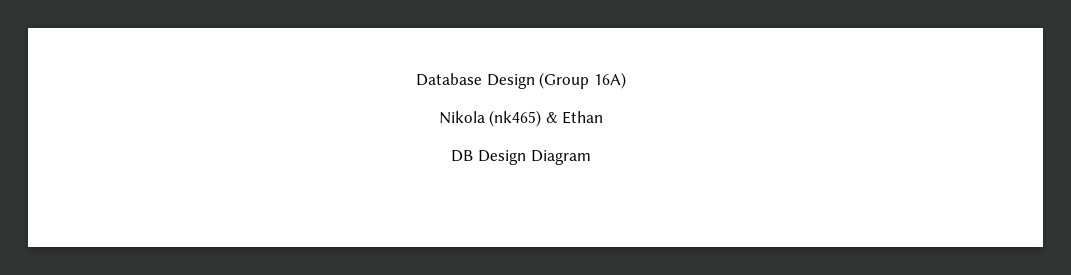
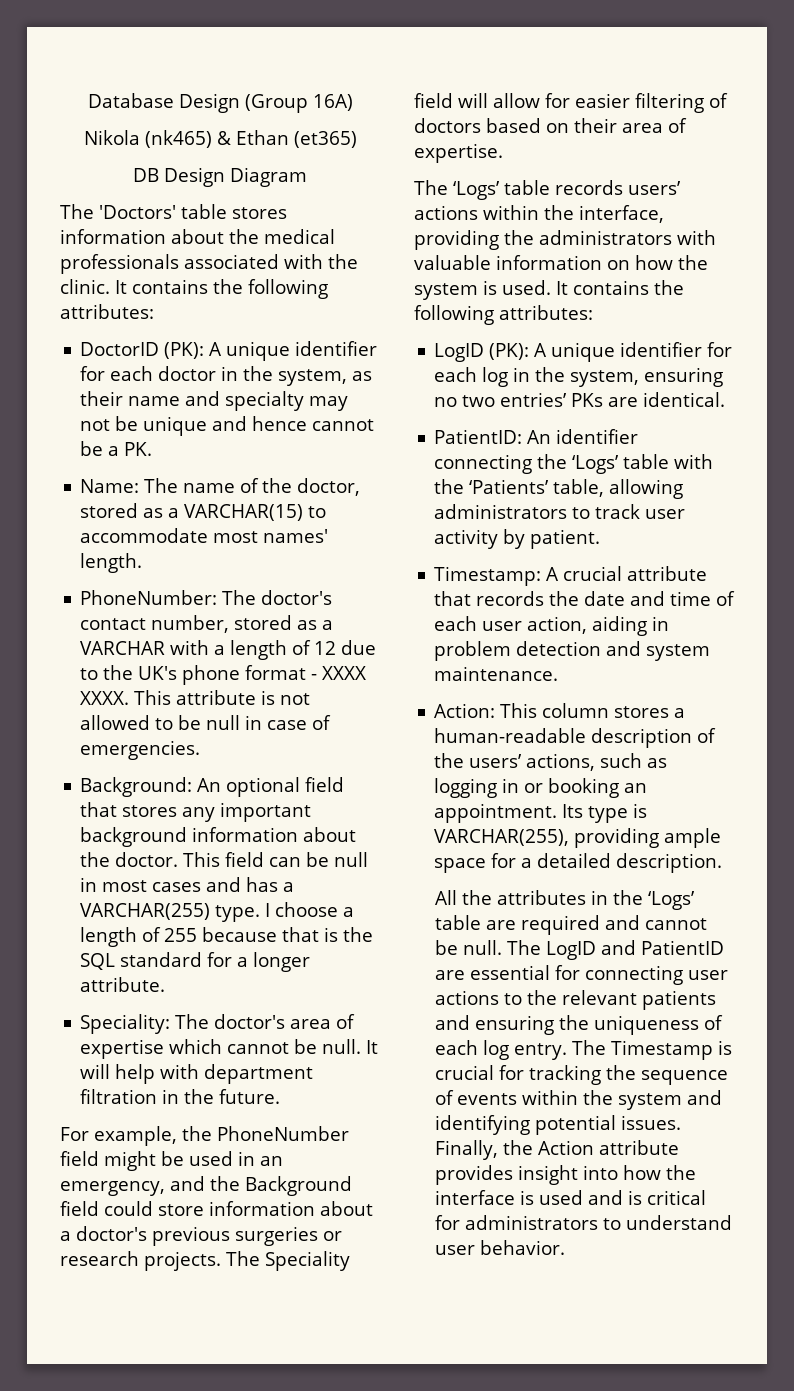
(604, 117) none -> [293,131,357,148] (et365)
(591, 157) none -> [60,204,287,219] [60,229,335,244] [60,254,358,274] [60,279,328,299] [60,304,154,319] [80,341,378,361] [80,366,373,386] [80,391,349,411] [80,416,375,436] [80,441,153,456] [80,478,361,496] [80,503,327,521] [80,528,329,543] [80,553,143,573] [80,590,333,605] [80,615,334,633] [80,640,377,660] [80,665,367,685] [80,690,311,705] [80,715,332,730] [80,740,201,760] [80,777,345,797] [80,802,312,822] [80,827,357,847] [80,852,369,867] [80,877,295,892] [80,902,355,922] [80,927,374,947] [80,952,311,972] [80,977,166,992] [80,1014,356,1034] [80,1039,379,1059] [80,1064,314,1084] [80,1089,281,1104] [60,1126,349,1146] [60,1151,283,1171] [60,1176,352,1196] [60,1201,373,1216] [60,1226,343,1246] [60,1251,350,1271] [414,93,728,113] [414,118,687,133] [414,143,503,163] [414,180,680,200] [414,205,664,223] [414,230,716,250] [414,255,708,270] [414,280,684,300] [414,305,593,325] [434,342,733,362] [434,367,724,387] [434,392,726,407] [434,429,639,444] [434,454,714,474] [434,479,684,499] [434,504,686,519] [434,529,601,549] [434,566,708,586] [434,591,736,606] [434,616,670,636] [434,641,711,661] [434,666,559,681] [434,703,686,718] [434,728,717,748] [434,753,668,771] [434,778,648,798] [434,803,648,823] [434,828,722,848] [434,853,723,873] [434,890,694,910] [434,915,707,935] [434,940,724,960] [434,965,728,985] [434,990,716,1010] [434,1015,723,1035] [434,1040,732,1060] [434,1065,728,1085] [434,1090,722,1110] [434,1115,681,1135] [434,1140,679,1160] [434,1165,696,1185] [434,1190,706,1205] [434,1215,732,1230] [434,1240,565,1255] // The 'Doctors' table stores information about the medical professionals associated with the clinic. It contains the following attributes: // DoctorID (PK): A unique identifier for each doctor in the system, as their name and specialty may not be unique and hence cannot be a PK. // Name: The name of the doctor, stored as a VARCHAR(15) to accommodate most names' length. // PhoneNumber: The doctor's contact number, stored as a VARCHAR with a length of 12 due to the UK's phone format - XXXX XXXX. This attribute is not allowed to be null in case of emergencies. // Background: An optional field that stores any important background information about the doctor. This field can be null in most cases and has a VARCHAR(255) type. I choose a length of 255 because that is the SQL standard for a longer attribute. // Speciality: The doctor's area of expertise which cannot be null. It will help with department filtration in the future. // For example, the PhoneNumber field might be used in an emergency, and the Background field could store information about a doctor's previous surgeries or research projects. The Speciality field will allow for easier filtering of doctors based on their area of expertise. // The ‘Logs’ table records users’ actions within the interface, providing the administrators with valuable information on how the system is used. It contains the following attributes: // LogID (PK): A unique identifier for each log in the system, ensuring no two entries’ PKs are identical. // PatientID: An identifier connecting the ‘Logs’ table with the ‘Patients’ table, allowing administrators to track user activity by patient. // Timestamp: A crucial attribute that records the date and time of each user action, aiding in problem detection and system maintenance. // Action: This column stores a human-readable description of the users’ actions, such as logging in or booking an appointment. Its type is VARCHAR(255), providing ample space for a detailed description. // All the attributes in the ‘Logs’ table are required and cannot be null. The LogID and PatientID are essential for connecting user actions to the relevant patients and ensuring the uniqueness of each log entry. The Timestamp is crucial for tracking the sequence of events within the system and identifying potential issues. Finally, the Action attribute provides insight into how the interface is used and is critical for administrators to understand user behavior.

